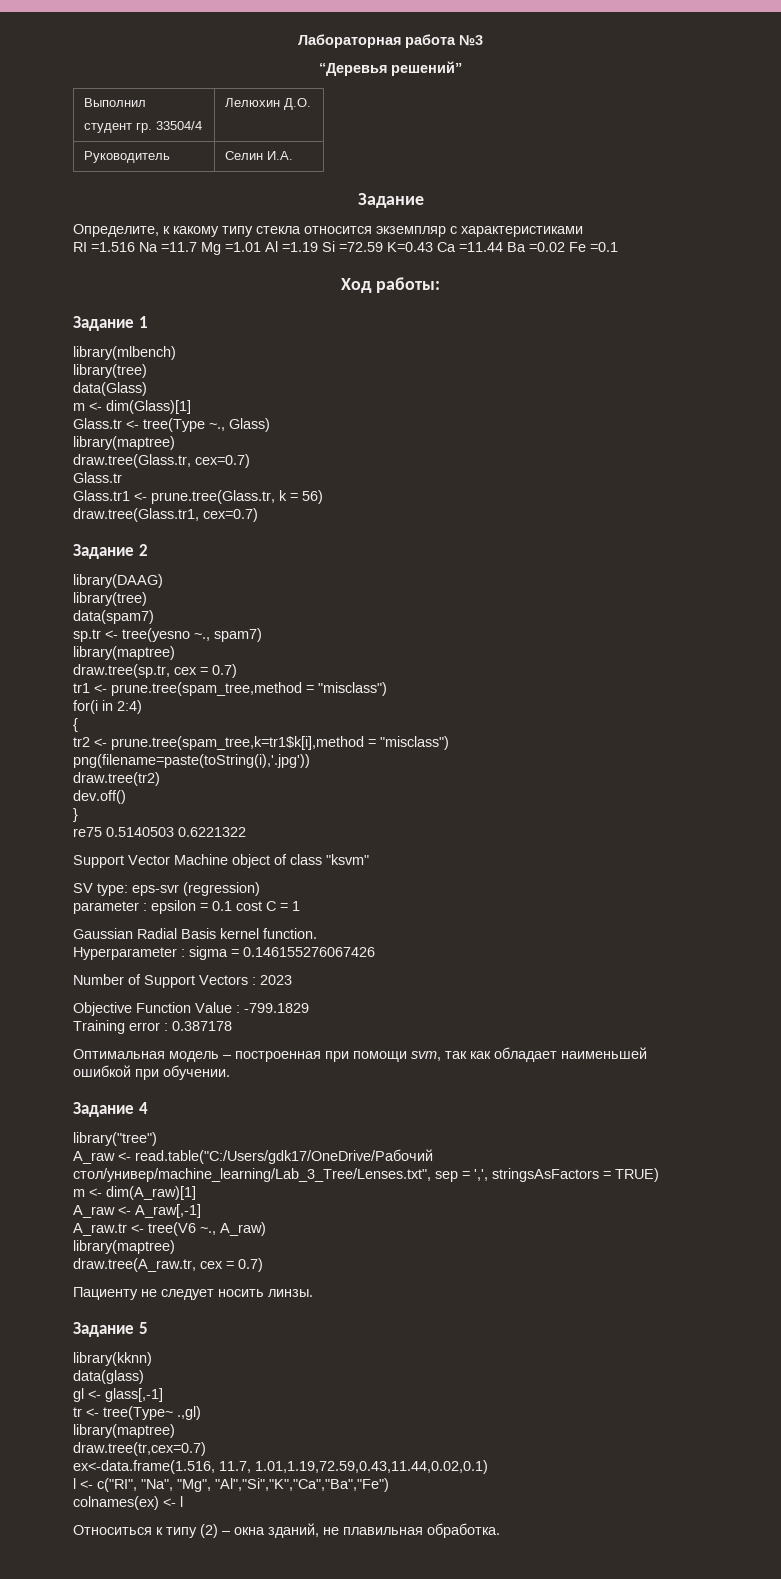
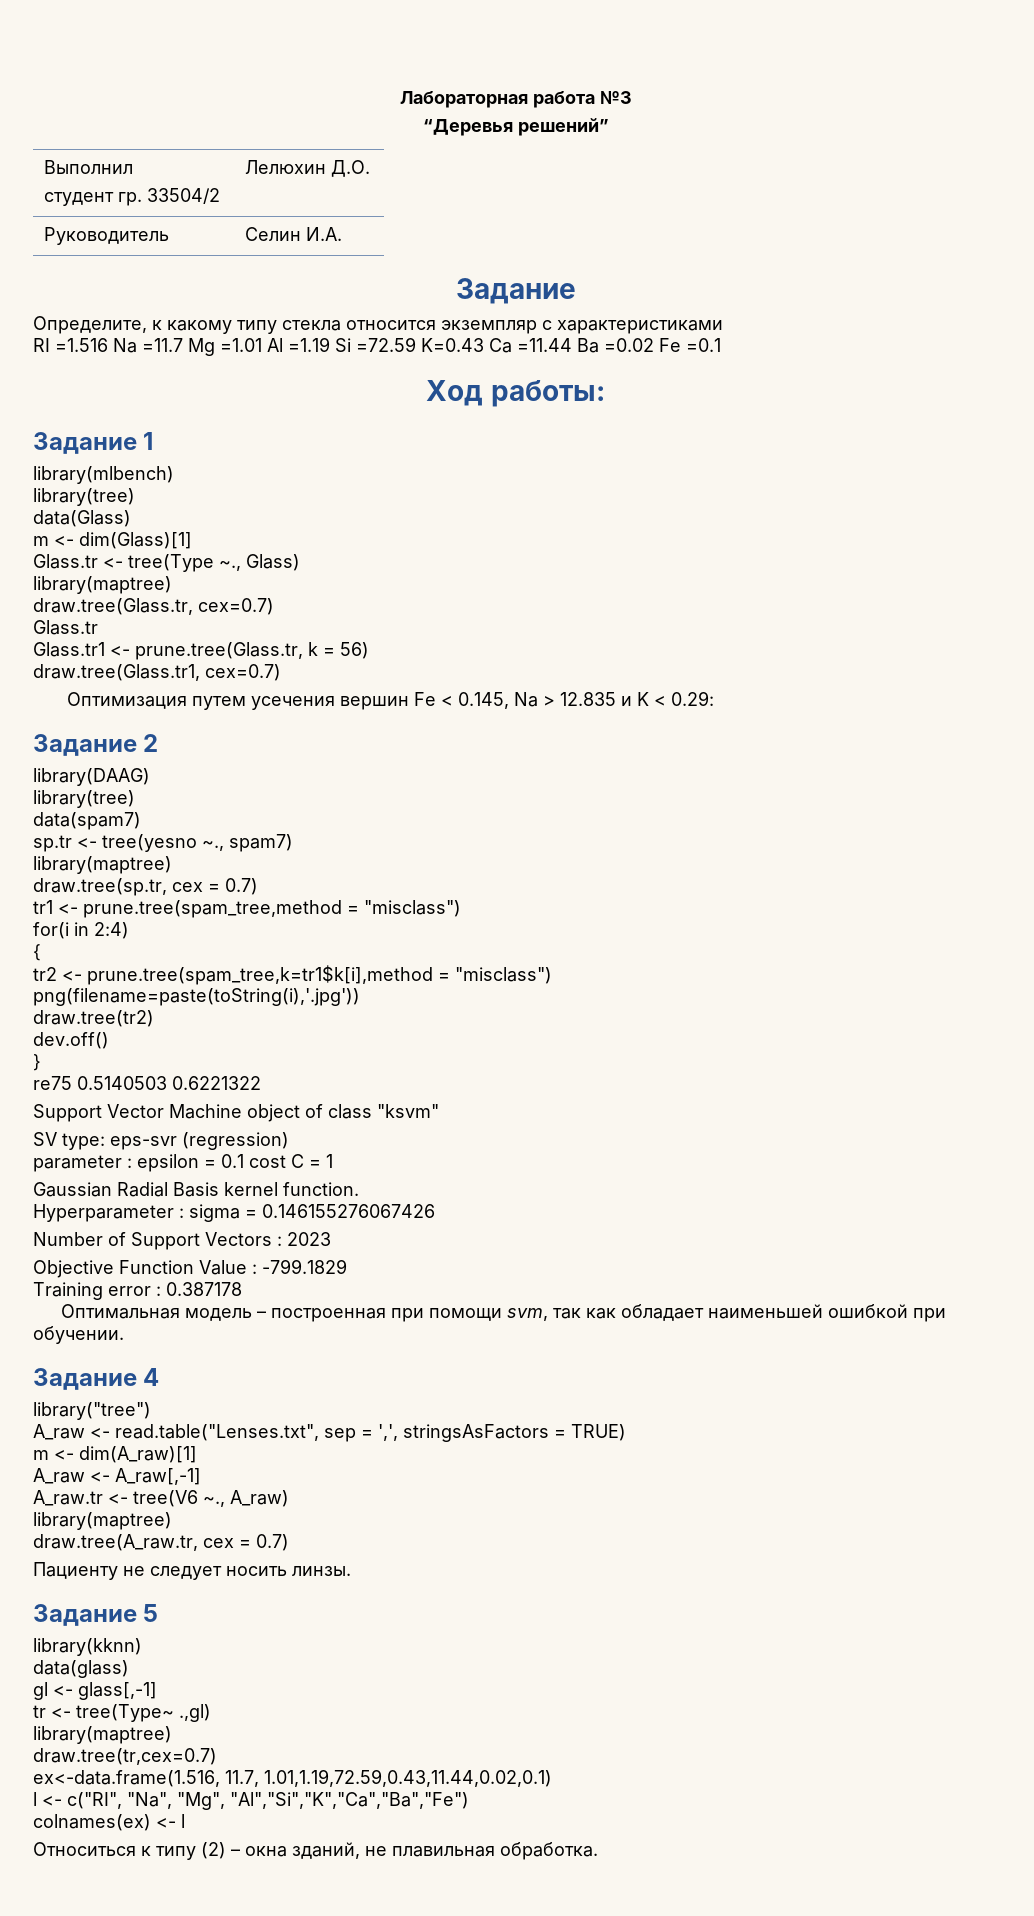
[155,121,202,130] 33504/4 -> [146,188,220,204] 33504/2
(258, 515) none -> [67,691,715,710] // Оптимизация путем усечения вершин Fe < 0.145, Na > 12.835 и K < 0.29:
[135,1149,433,1164] [73,1168,431,1182] read.table("C:/Users/gdk17/OneDrive/Рабочий стол/универ/machine_learning/Lab_3_Tree/Lenses.txt", -> [115,1424,319,1441] read.table("Lenses.txt",

